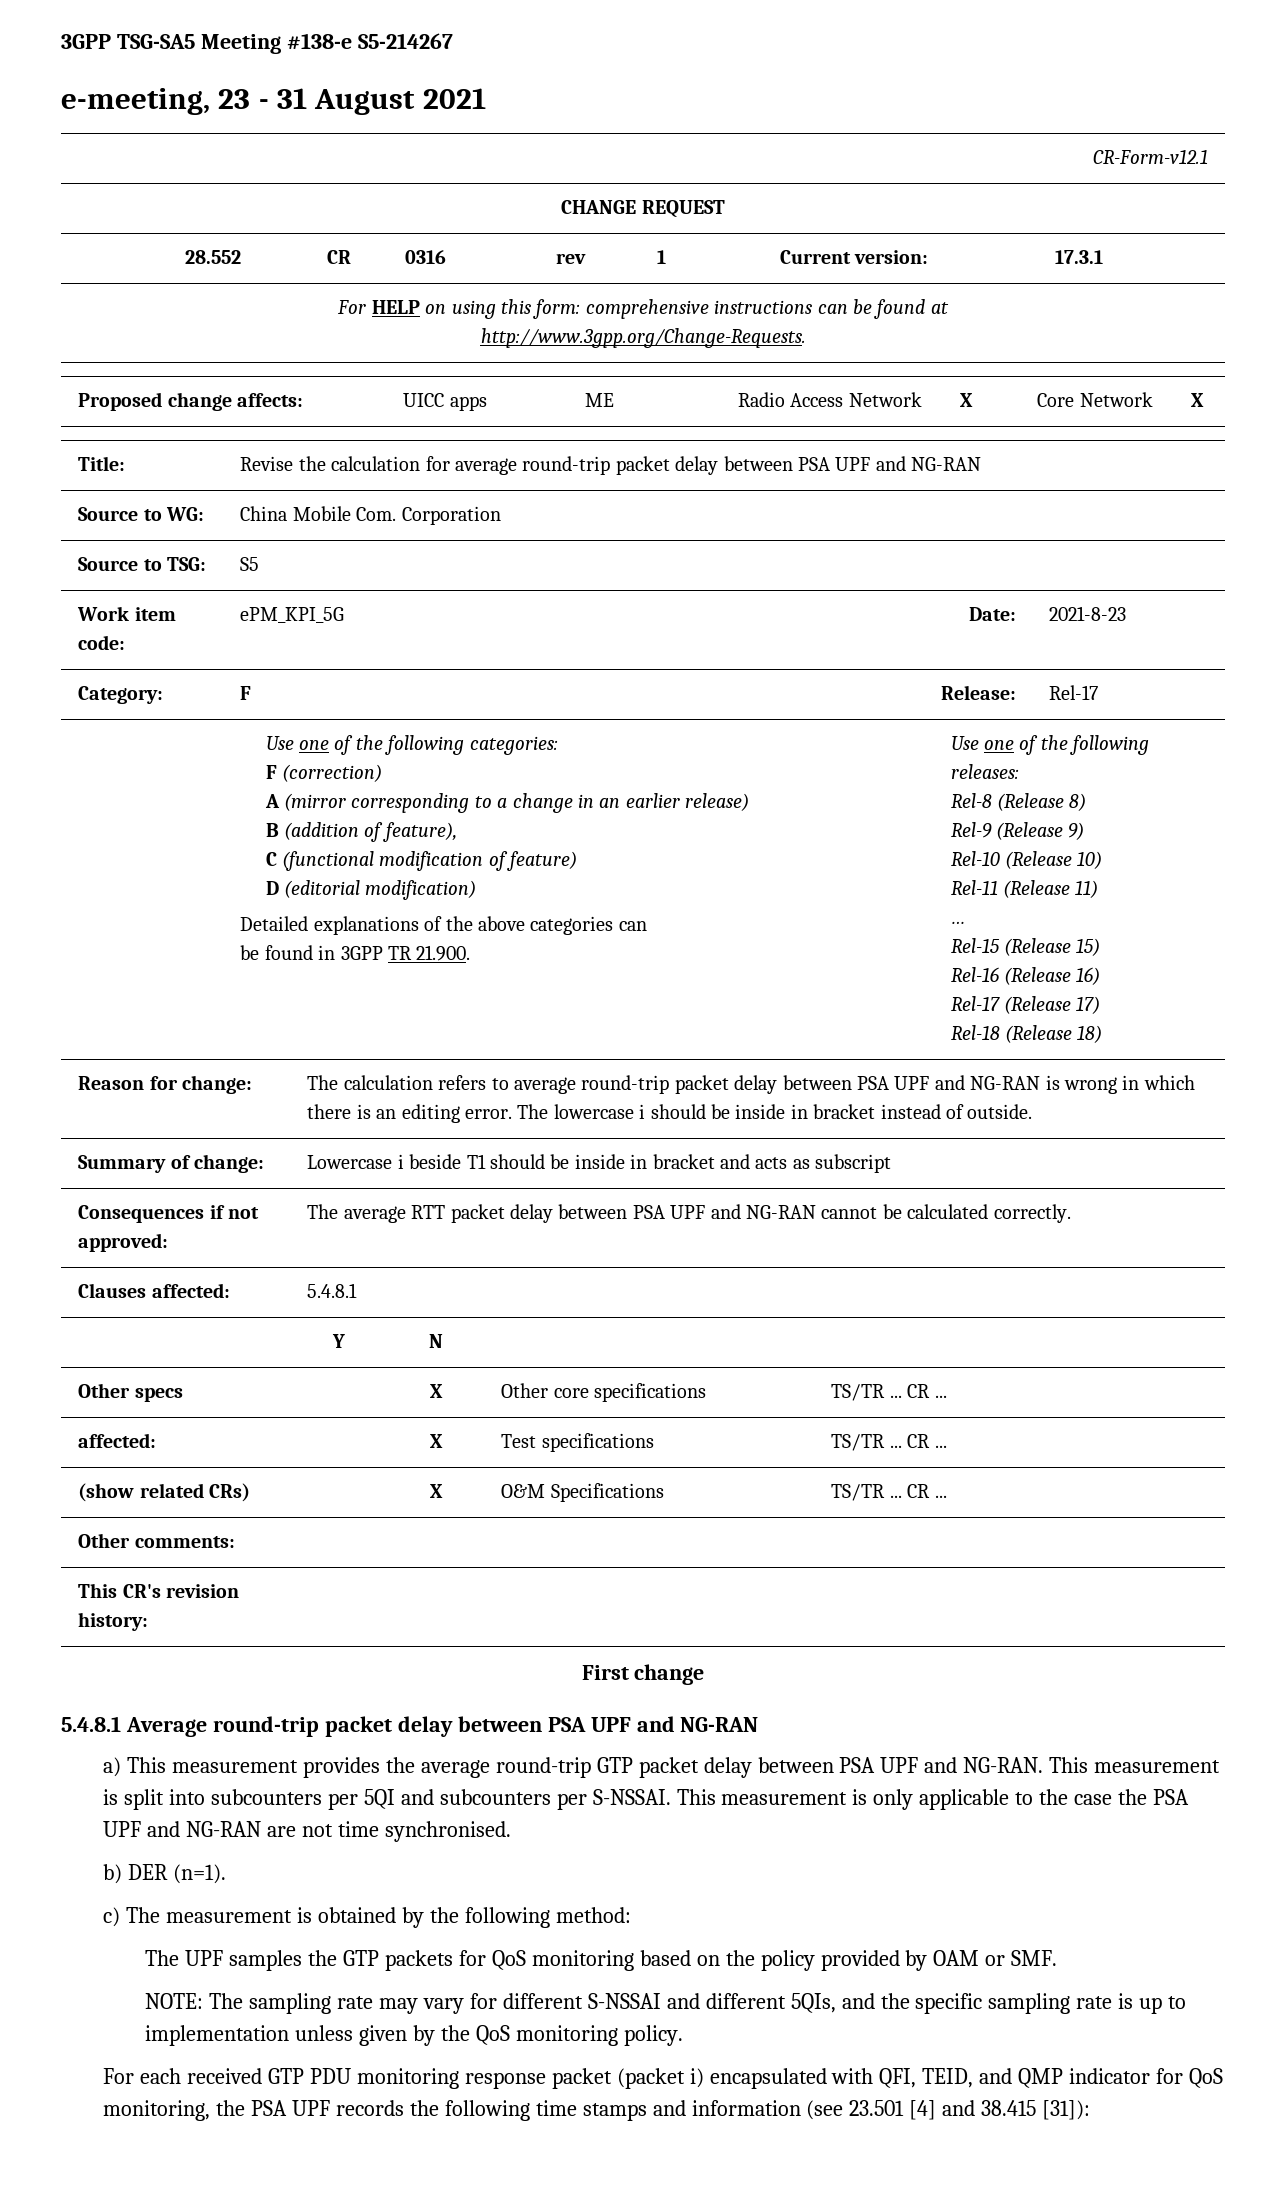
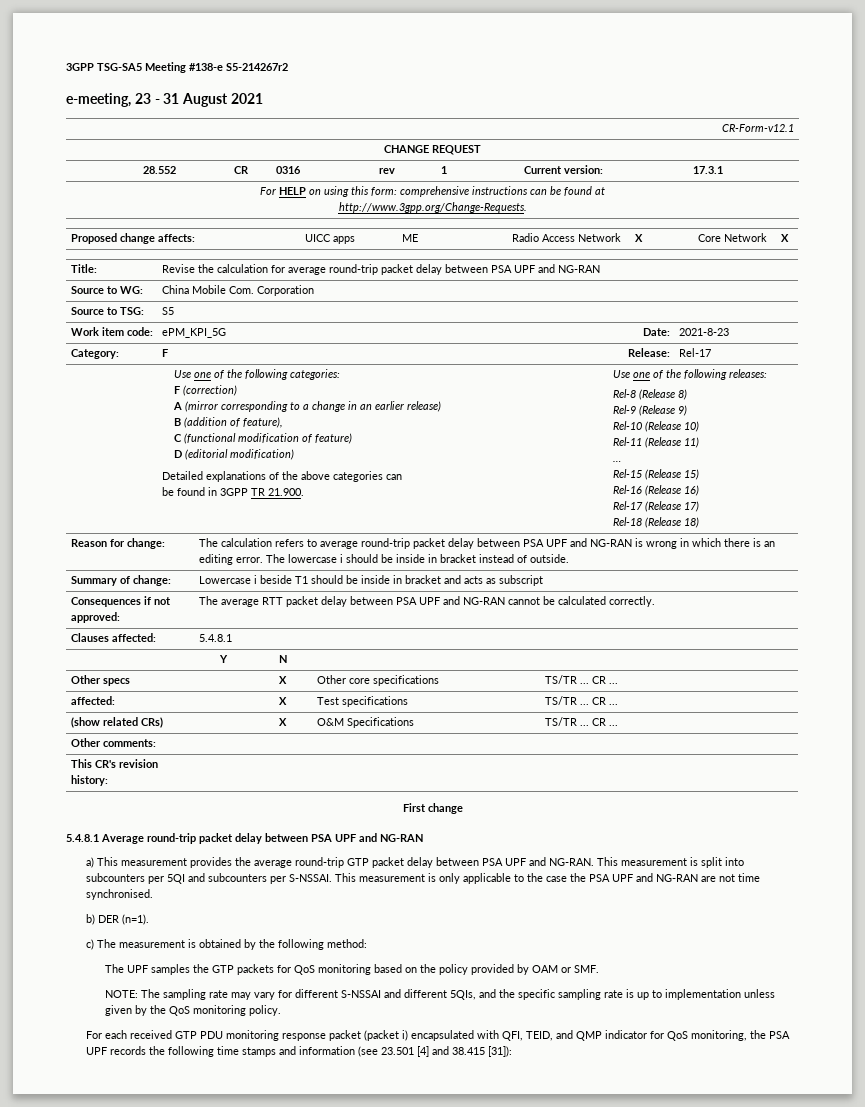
[357,33,453,49] S5-214267 -> [226,63,288,71] S5-214267r2

